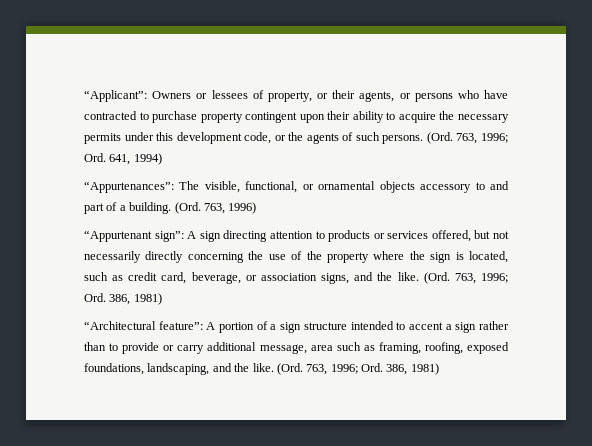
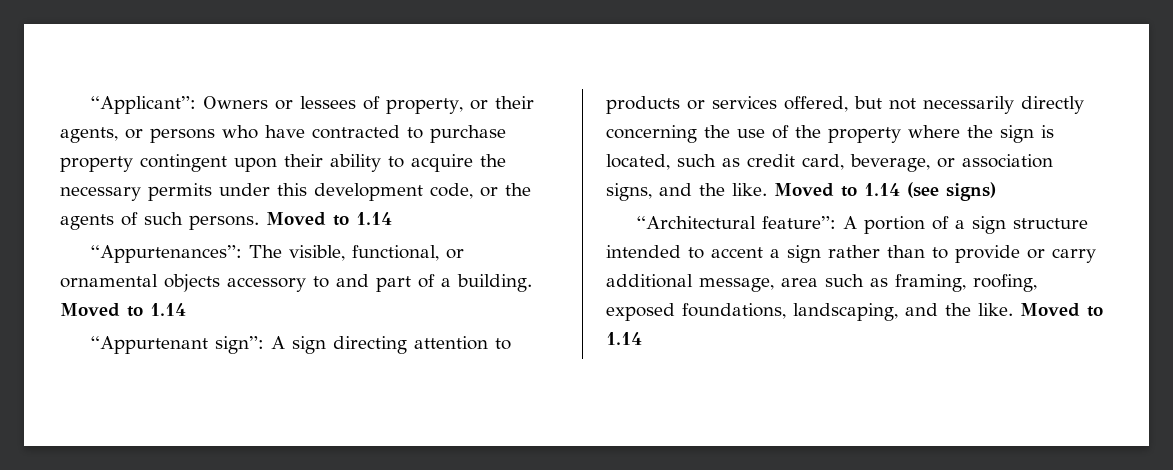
[426,132,509,144] [84,153,162,165] (Ord. 763, 1996; Ord. 641, 1994) -> [266,212,392,226] Moved to 1.14
[174,202,257,214] (Ord. 763, 1996) -> [60,303,186,317] Moved to 1.14
[423,272,508,284] [84,293,162,305] (Ord. 763, 1996; Ord. 386, 1981) -> [774,182,996,201] Moved to 1.14 (see signs)
[276,363,439,375] (Ord. 763, 1996; Ord. 386, 1981) -> [1020,303,1103,317] [606,332,642,345] Moved to 1.14

